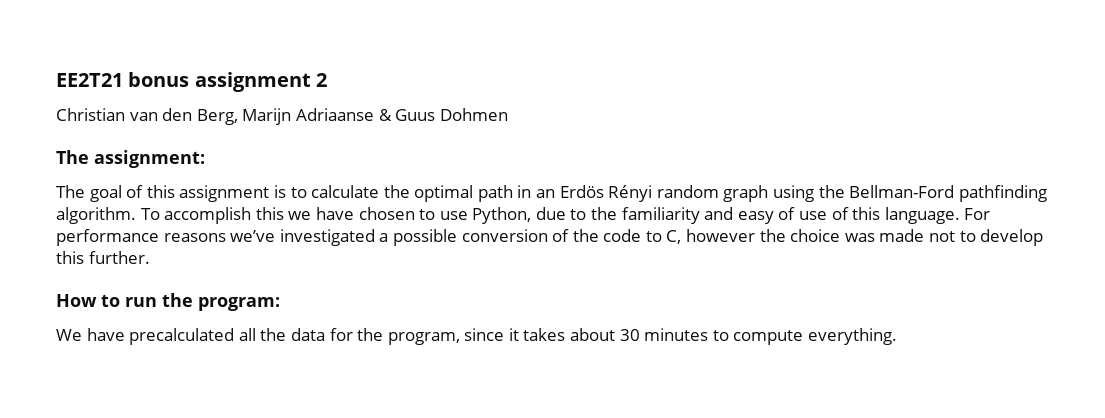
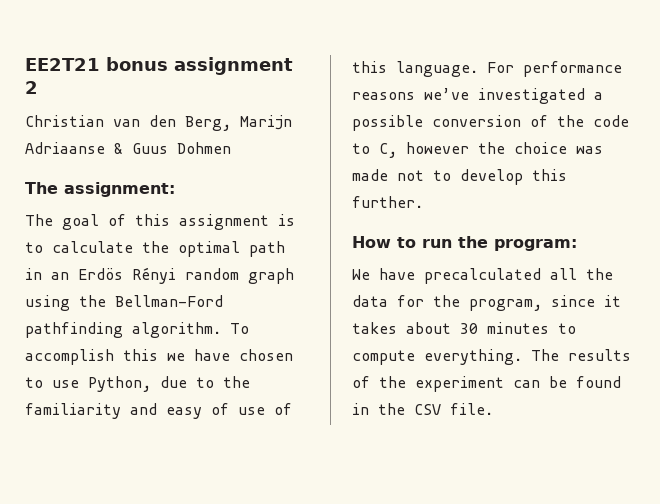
(898, 336) none -> [531,349,631,361] [352,376,621,392] [352,403,493,415] The results of the experiment can be found in the CSV file.

